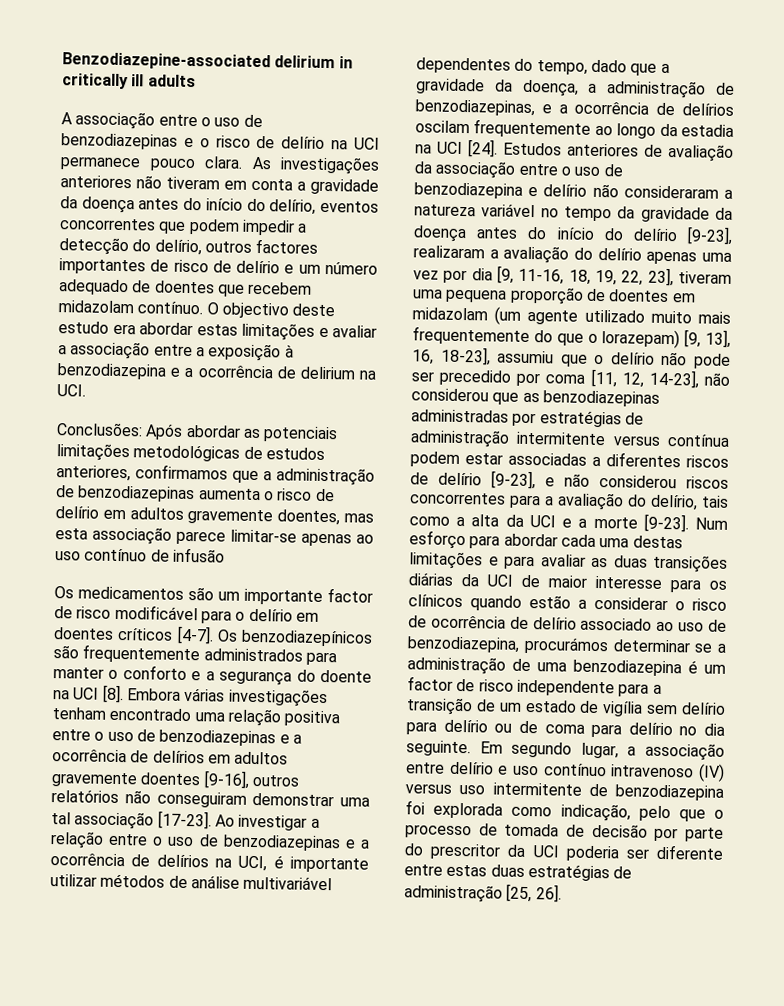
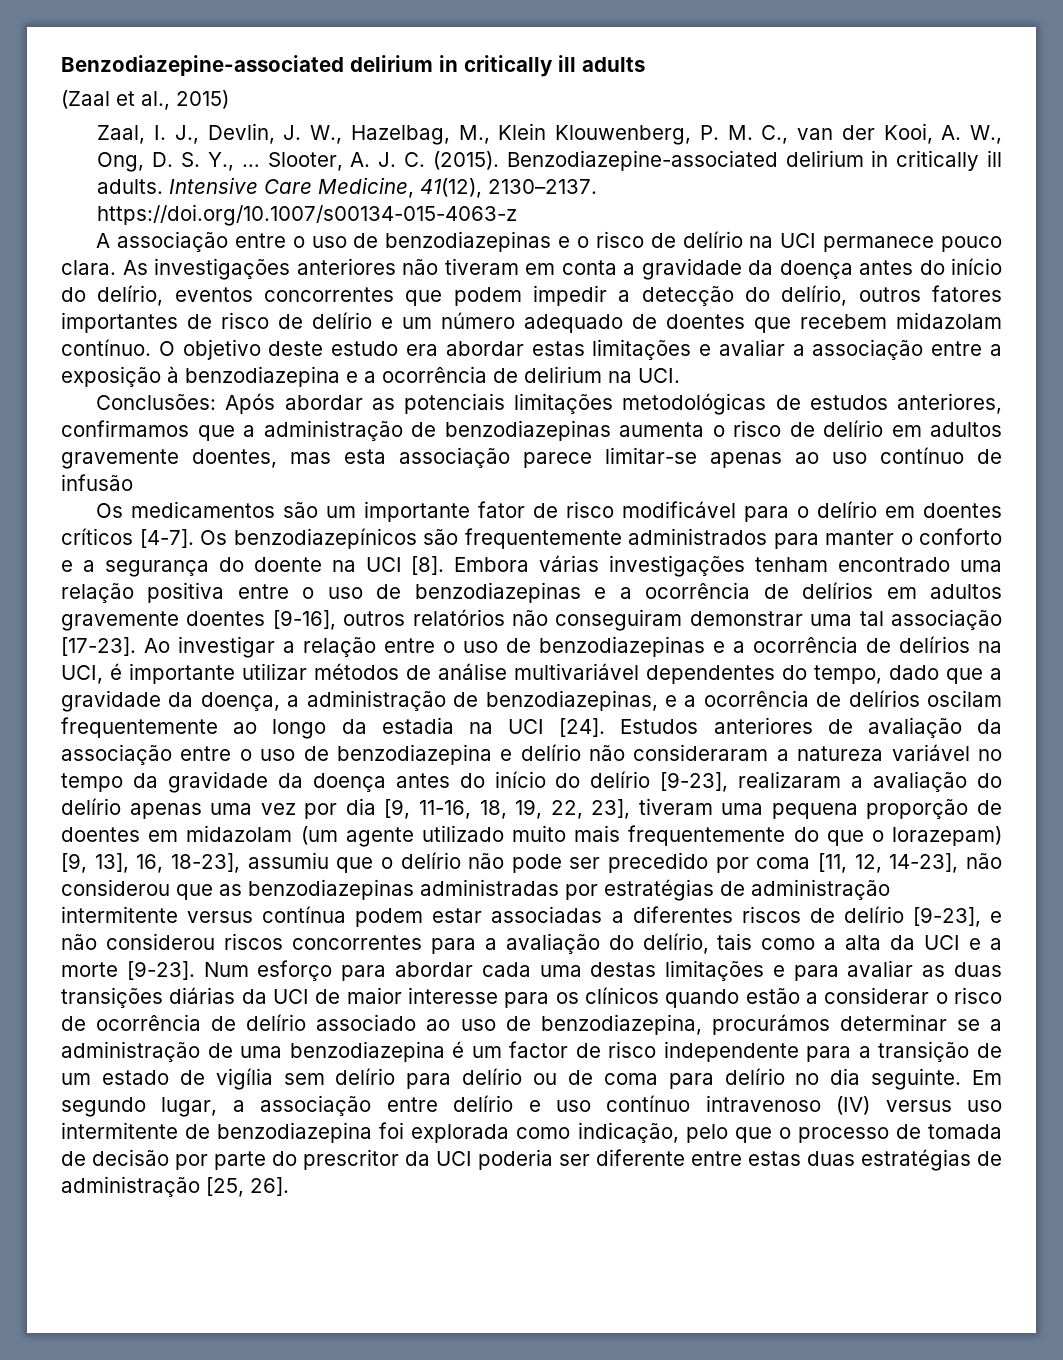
(196, 81) none -> [61,90,229,110] [97,123,1003,145] [97,150,1003,172] [97,177,598,198] [97,204,518,226] // (Zaal et al., 2015) // Zaal, I. J., Devlin, J. W., Hazelbag, M., Klein Klouwenberg, P. M. C., van der Kooi, A. W., Ong, D. S. Y., … Slooter, A. J. C. (2015). Benzodiazepine-associated delirium in critically ill adults. Intensive Care Medicine, 41(12), 2130–2137. https://doi.org/10.1007/s00134-015-4063-z
[255,238,319,254] factores -> [932,285,1003,302] fatores
[221,302,289,319] objectivo -> [182,339,261,360] objetivo
[327,588,373,603] factor -> [478,501,526,518] fator

